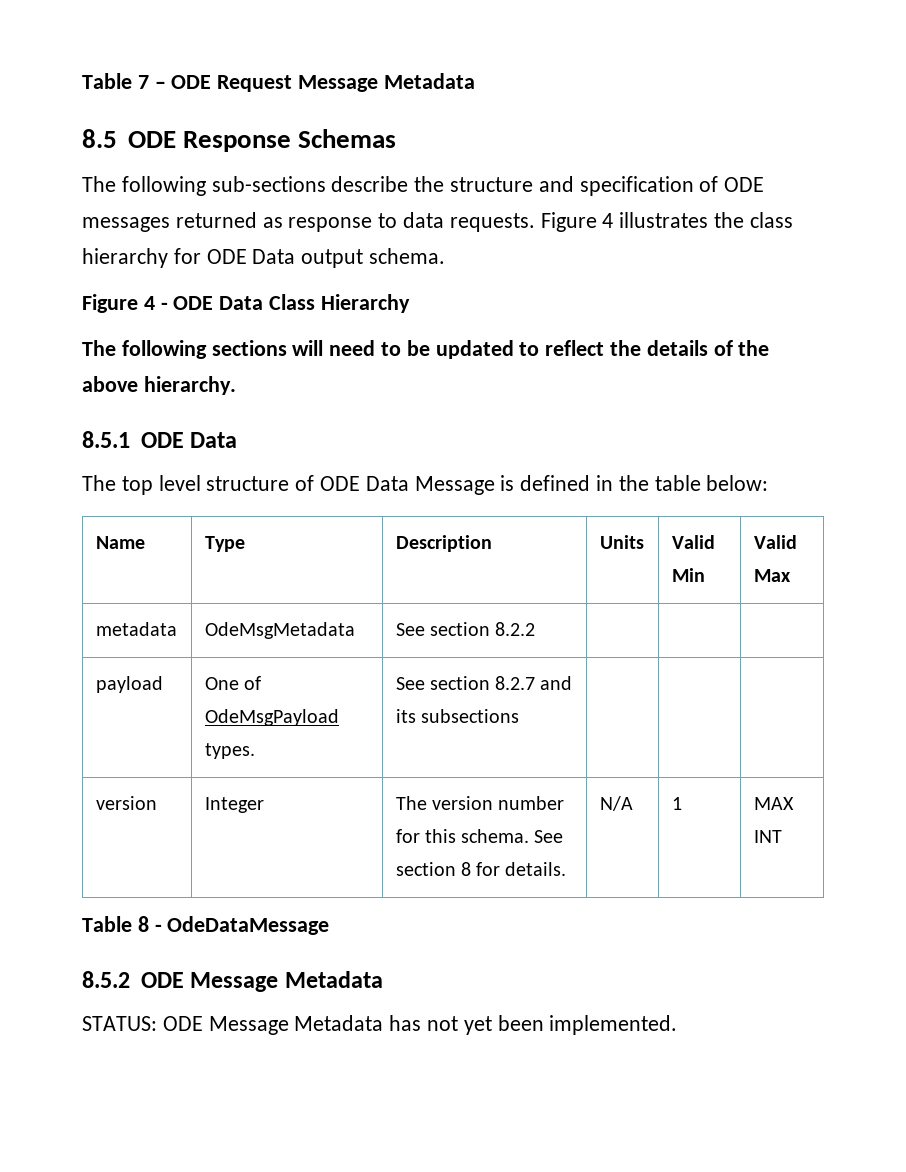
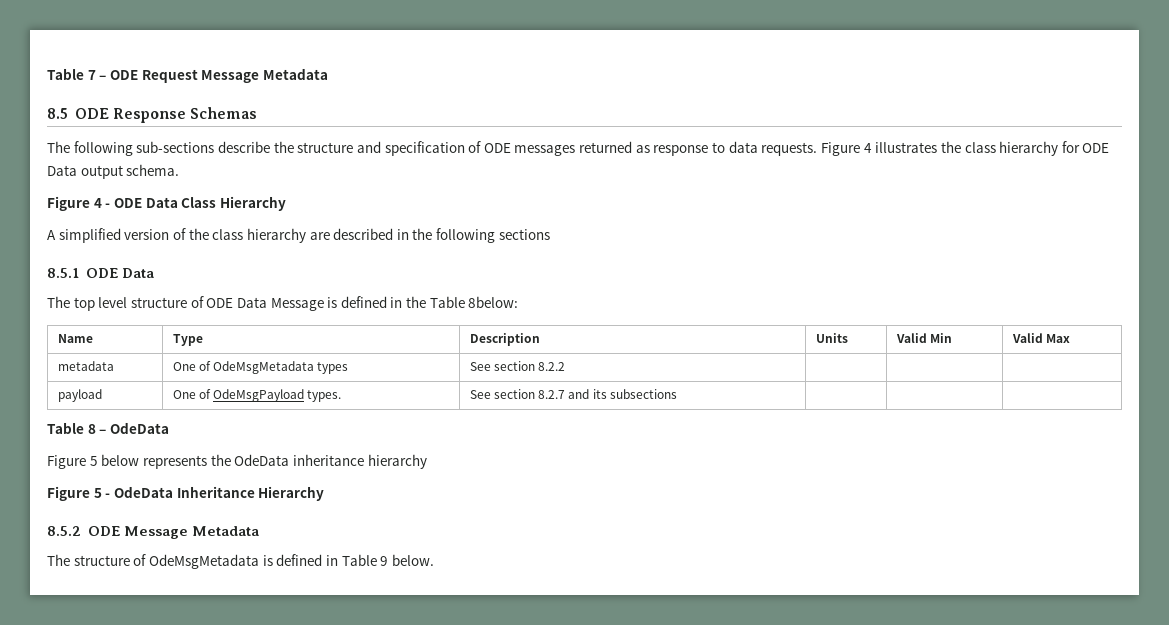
[82,340,770,359] [82,376,236,395] The following sections will need to be updated to reflect the details of the above hierarchy. -> [47,228,550,243] A simplified version of the class hierarchy are described in the following sections
[654,475,769,491] table below: -> [429,296,519,308] Table 8below:
[204,622,355,639] OdeMsgMetadata -> [172,361,349,374] One of OdeMsgMetadata types
[95,796,157,810] [204,797,264,813] [395,796,565,810] [395,829,564,843] [395,862,567,876] [599,796,633,811] [671,797,682,810] [753,797,794,810] [753,830,782,843] [82,916,330,935] [82,971,383,992] [82,1015,678,1035] // version | Integer | The version number for this schema. See section 8 for details. | N/A | 1 | MAX INT // Table 8 - OdeDataMessage // 8.5.2 ODE Message Metadata // STATUS: ODE Message Metadata has not yet been implemented. -> [47,422,169,434] [47,454,427,469] [47,486,325,501] [47,526,259,539] [47,554,434,569] // Table 8 – OdeData // Figure 5 below represents the OdeData inheritance hierarchy // Figure 5 - OdeData Inheritance Hierarchy // 8.5.2 ODE Message Metadata // The structure of OdeMsgMetadata is defined in Table 9 below.

